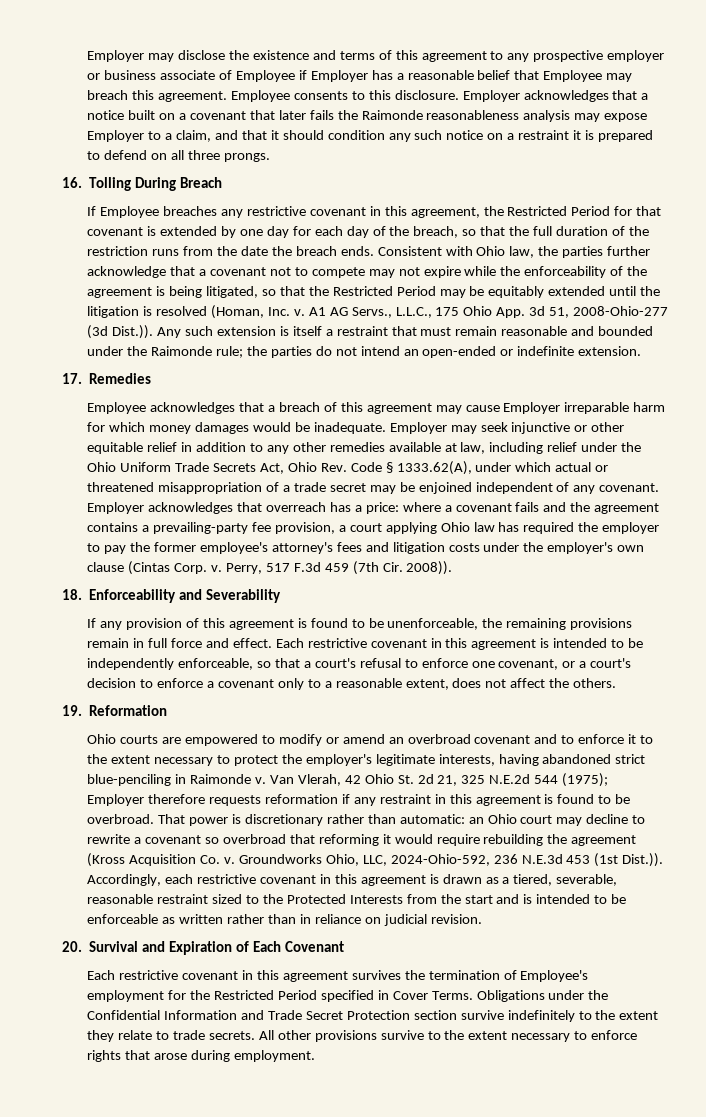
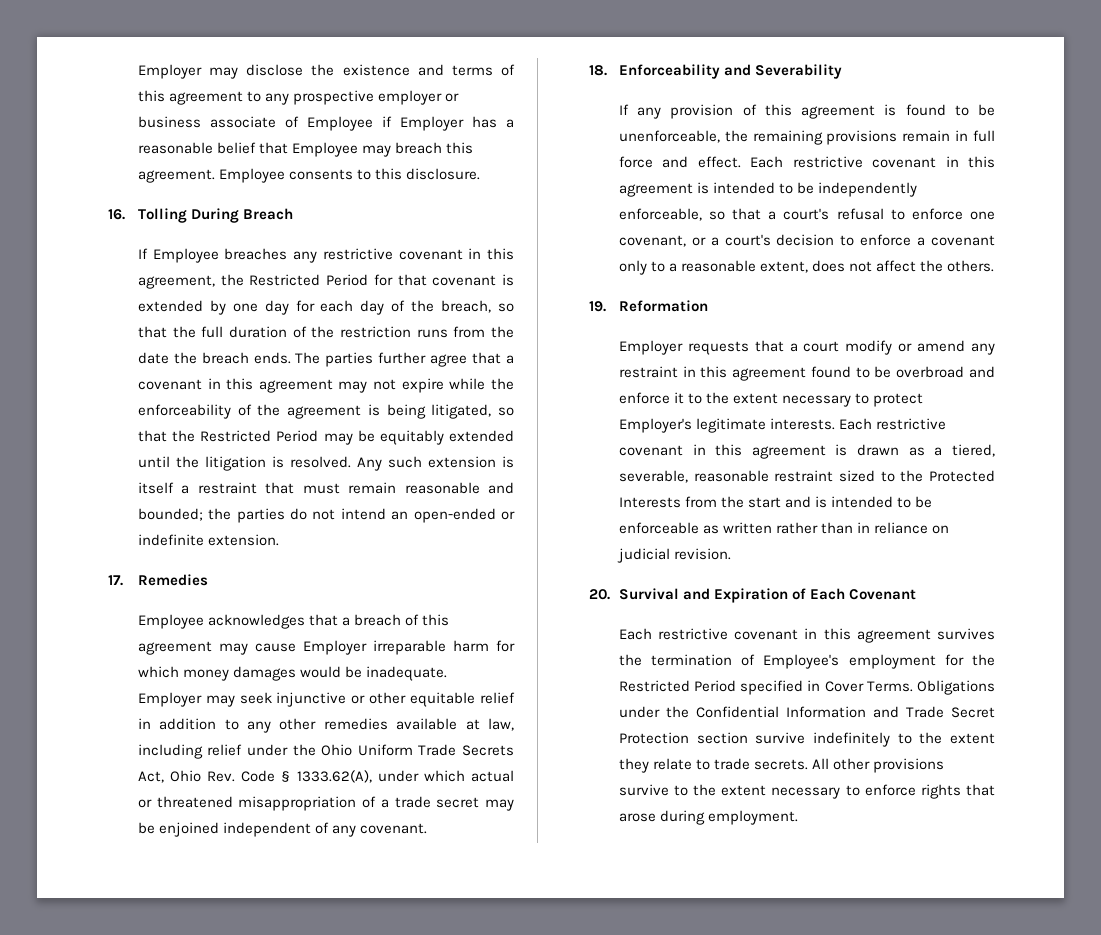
[462,90,649,102] [87,110,648,122] [87,130,653,142] [87,150,270,162] Employer acknowledges that a notice built on a covenant that later fails the Raimonde reasonableness analysis may expose Employer to a claim, and that it should condition any such notice on a restraint it is prepared to defend on all three prongs. -> (481, 174) none
[377,246,559,258] Consistent with Ohio law, the -> [295,352,321,364] The
[87,266,167,278] acknowledge -> [430,354,468,367] agree
[269,267,365,278] not to compete -> [207,378,333,393] in this agreement
[156,305,669,319] [87,325,154,339] resolved (Homan, Inc. v. A1 AG Servs., L.L.C., 175 Ohio App. 3d 51, 2008-Ohio-277 (3d Dist.)). -> [289,456,351,468] resolved.
[598,326,654,336] [87,346,244,358] bounded under the Raimonde rule; -> [137,508,203,521] bounded;
[87,502,660,514] [87,522,660,534] [87,542,645,554] [87,561,453,575] Employer acknowledges that overreach has a price: where a covenant fails and the agreement contains a prevailing-party fee provision, a court applying Ohio law has required the employer to pay the former employee's attorney's fees and litigation costs under the employer's own clause (Cintas Corp. v. Perry, 517 F.3d 459 (7th Cir. 2008)). -> (428, 828) none
[87,734,575,746] Ohio courts are empowered to modify or amend an overbroad covenant and to -> [618,340,995,355] [618,366,996,381] Employer requests that a court modify or amend any restraint in this agreement found to be overbroad and
[281,754,646,766] [87,773,609,787] [87,794,631,806] [87,814,646,826] [87,834,637,846] [87,853,664,867] [87,874,194,886] the employer's legitimate interests, having abandoned strict blue-penciling in Raimonde v. Van Vlerah, 42 Ohio St. 2d 21, 325 N.E.2d 544 (1975); Employer therefore requests reformation if any restraint in this agreement is found to be overbroad. That power is discretionary rather than automatic: an Ohio court may decline to rewrite a covenant so overbroad that reforming it would require rebuilding the agreement (Kross Acquisition Co. v. Groundworks Ohio, LLC, 2024-Ohio-592, 236 N.E.3d 453 (1st Dist.)). Accordingly, each -> [618,418,873,433] Employer's legitimate interests. Each

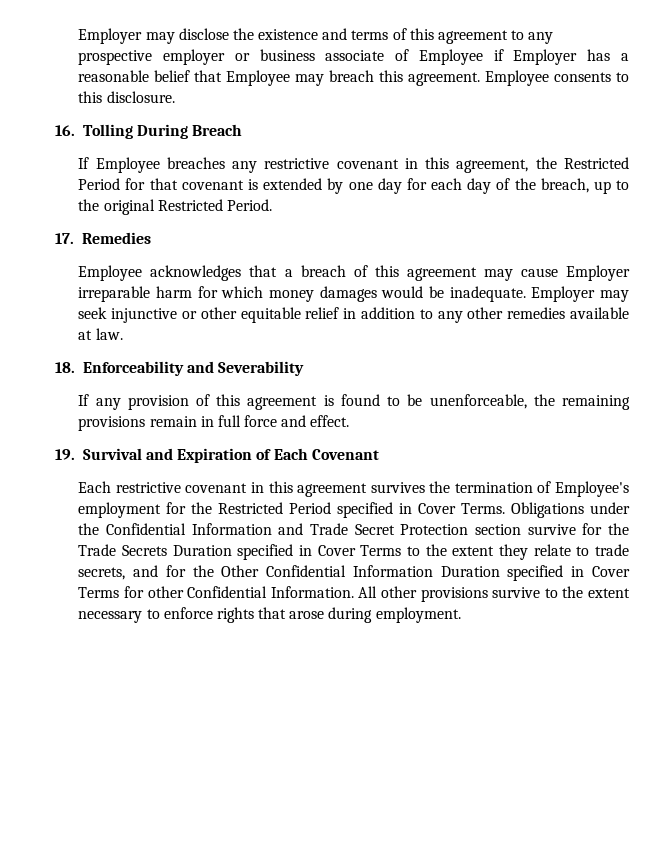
[497,303,514,312] [137,326,514,338] [137,352,514,367] [137,378,514,393] [137,404,514,419] [137,430,514,445] [137,456,515,471] [137,482,514,494] [137,508,515,523] [137,534,279,546] so that the full duration of the restriction runs from the date the breach ends. The parties further agree that a covenant in this agreement may not expire while the enforceability of the agreement is being litigated, so that the Restricted Period may be equitably extended until the litigation is resolved. Any such extension is itself a restraint that must remain reasonable and bounded; the parties do not intend an open-ended or indefinite extension. -> [593,180,630,194] [78,199,272,215] up to the original Restricted Period.
[488,718,514,731] [137,744,515,759] [137,770,514,783] [137,796,514,811] [137,822,428,837] law, including relief under the Ohio Uniform Trade Secrets Act, Ohio Rev. Code § 1333.62(A), under which actual or threatened misappropriation of a trade secret may be enjoined independent of any covenant. -> [95,328,123,340] law.
[750,156,995,168] [618,182,918,197] [618,208,995,221] [618,234,995,247] [618,260,995,275] [588,300,708,312] [618,340,995,355] [618,366,996,381] [618,392,924,407] [618,418,947,433] [618,444,995,459] [618,470,995,483] [618,496,933,508] [618,522,950,534] [616,548,731,563] [588,589,610,600] Each restrictive covenant in this agreement is intended to be independently enforceable, so that a court's refusal to enforce one covenant, or a court's decision to enforce a covenant only to a reasonable extent, does not affect the others. // 19. Reformation // Employer requests that a court modify or amend any restraint in this agreement found to be overbroad and enforce it to the extent necessary to protect Employer's legitimate interests. Each restrictive covenant in this agreement is drawn as a tiered, severable, reasonable restraint sized to the Protected Interests from the start and is intended to be enforceable as written rather than in reliance on judicial revision. // 20. -> [55,449,76,460] // 19.
[812,732,890,747] indefinitely -> [582,523,629,535] [78,544,402,560] for the Trade Secrets Duration specified in Cover Terms
[754,759,809,770] secrets. -> [78,565,630,581] [78,586,354,598] secrets, and for the Other Confidential Information Duration specified in Cover Terms for other Confidential Information.

